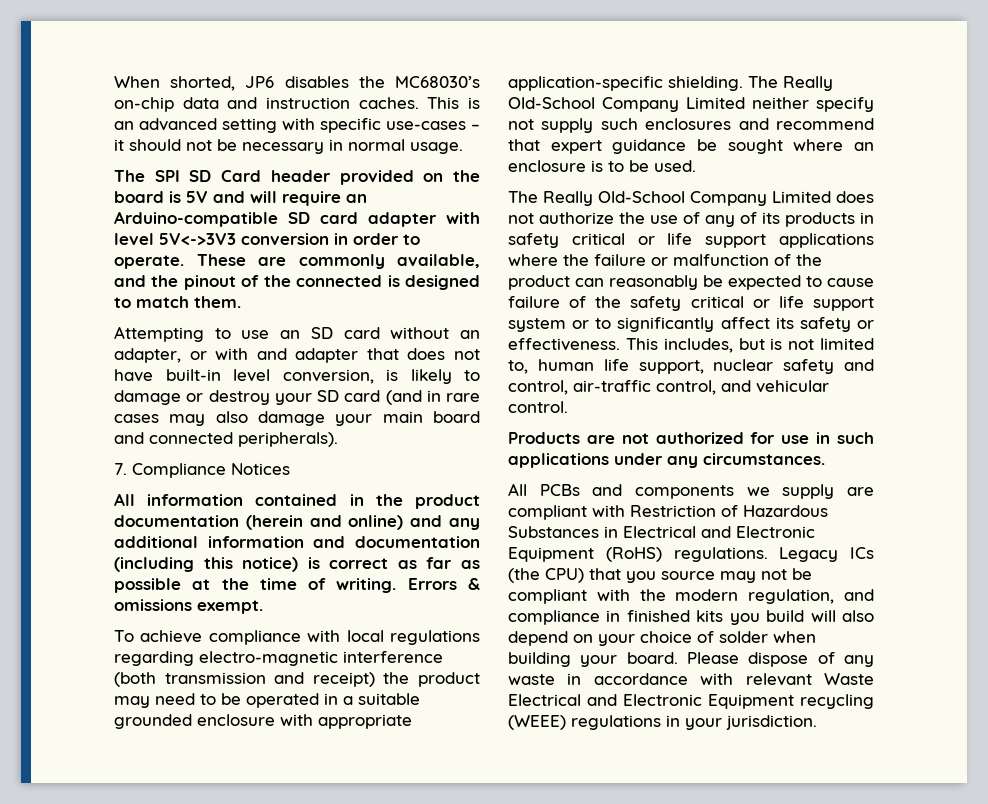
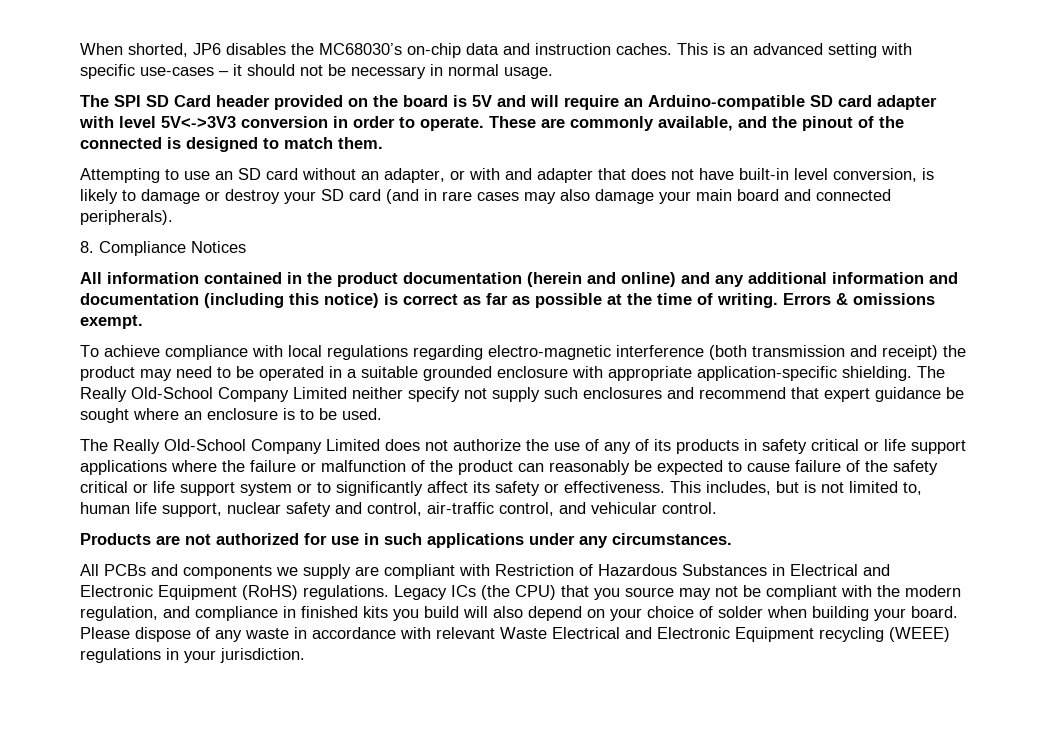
[114,463,127,475] 7. -> [80,241,94,253] 8.

